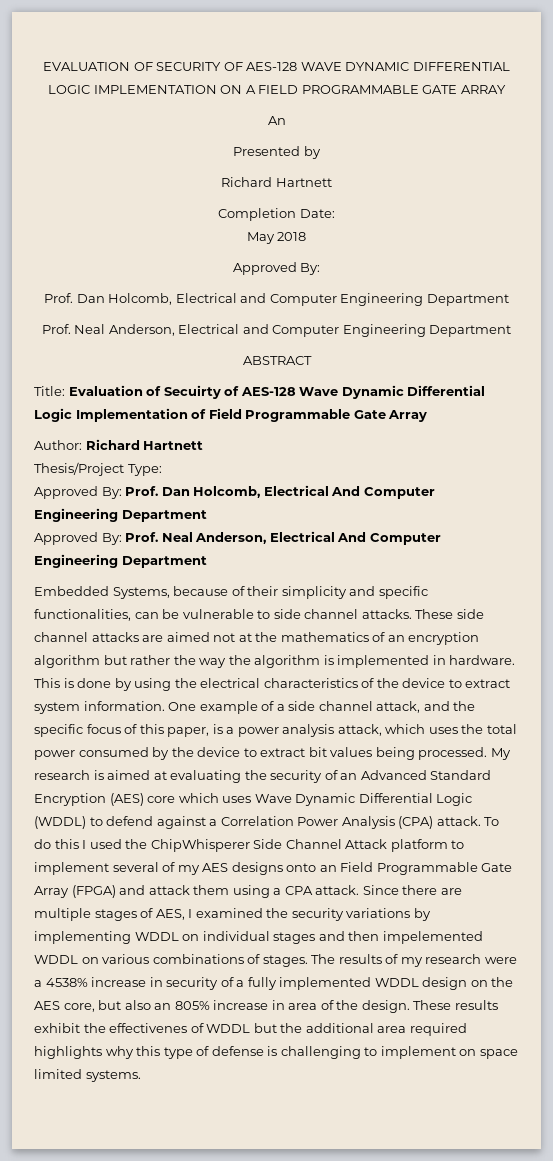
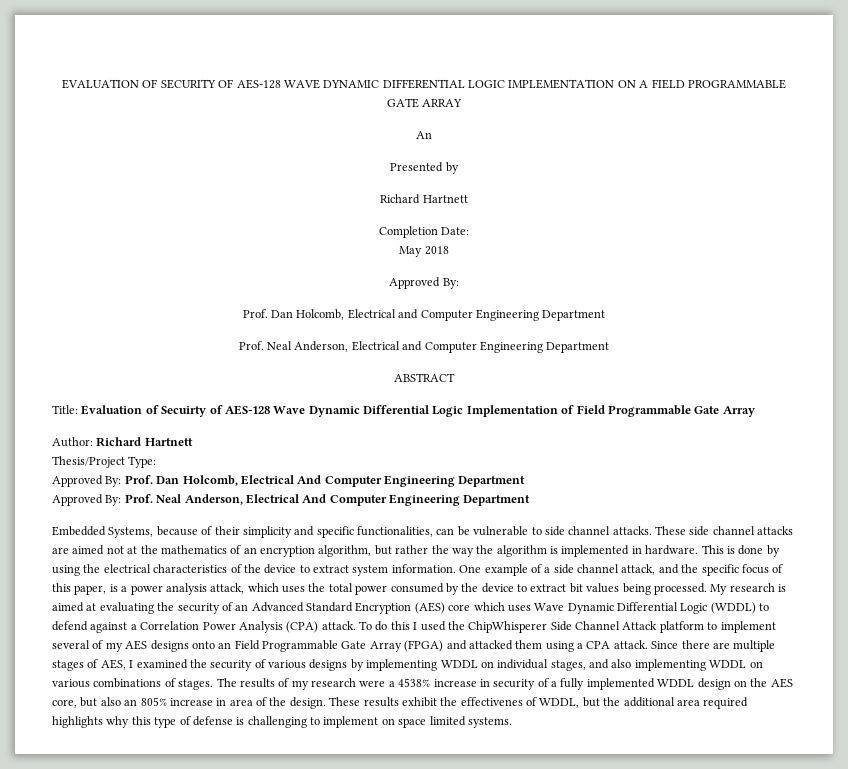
[34,655,100,668] algorithm -> [318,545,372,557] algorithm,
[148,885,190,895] attack -> [468,640,513,650] attacked
[346,908,411,918] variations -> [254,659,348,671] of various designs
[273,931,483,944] stages and then impelemented -> [550,659,706,671] stages, and also implementing
[206,1024,251,1033] WDDL -> [539,698,580,708] WDDL,

